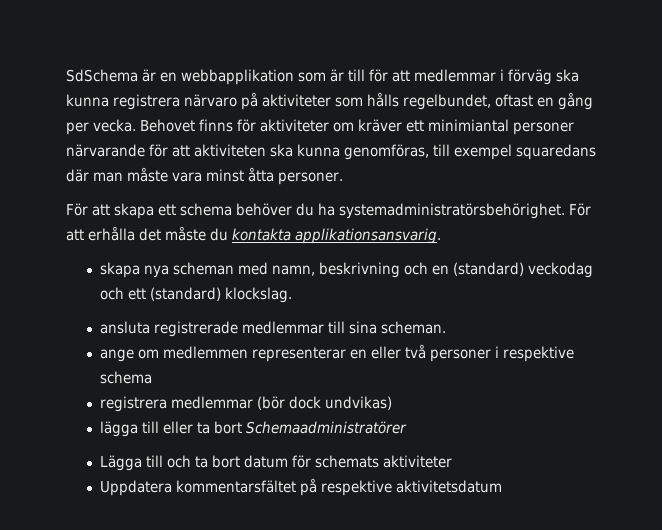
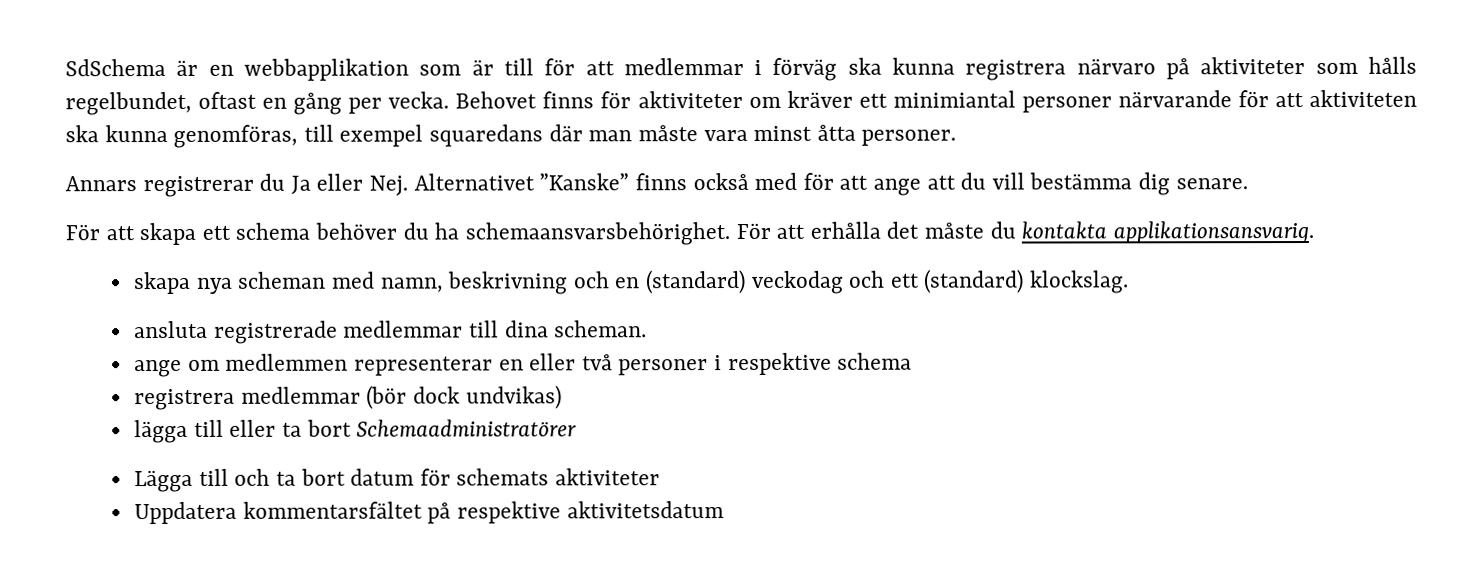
(343, 178) none -> [65,172,1248,198] // Annars registrerar du Ja eller Nej. Alternativet ”Kanske” finns också med för att ange att du vill bestämma dig senare.
[339,203,565,219] systemadministratörsbehörighet. -> [464,222,730,246] schemaansvarsbehörighet.
[348,321,377,334] sina -> [504,320,549,338] dina

